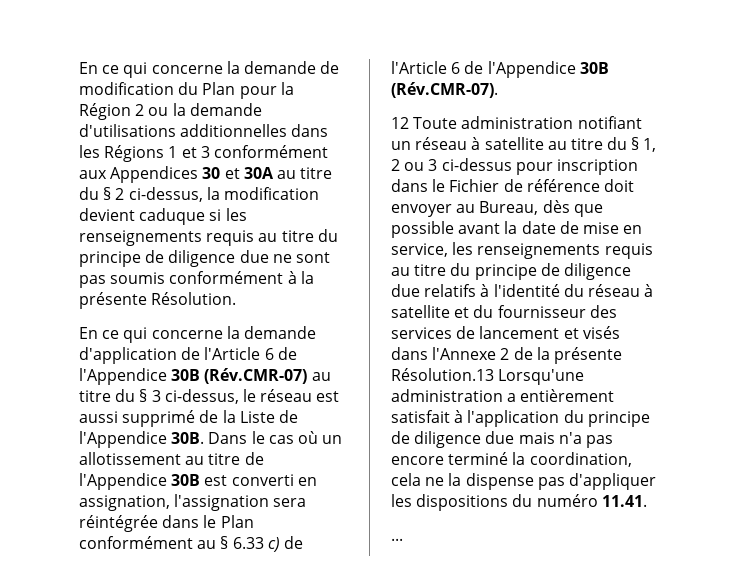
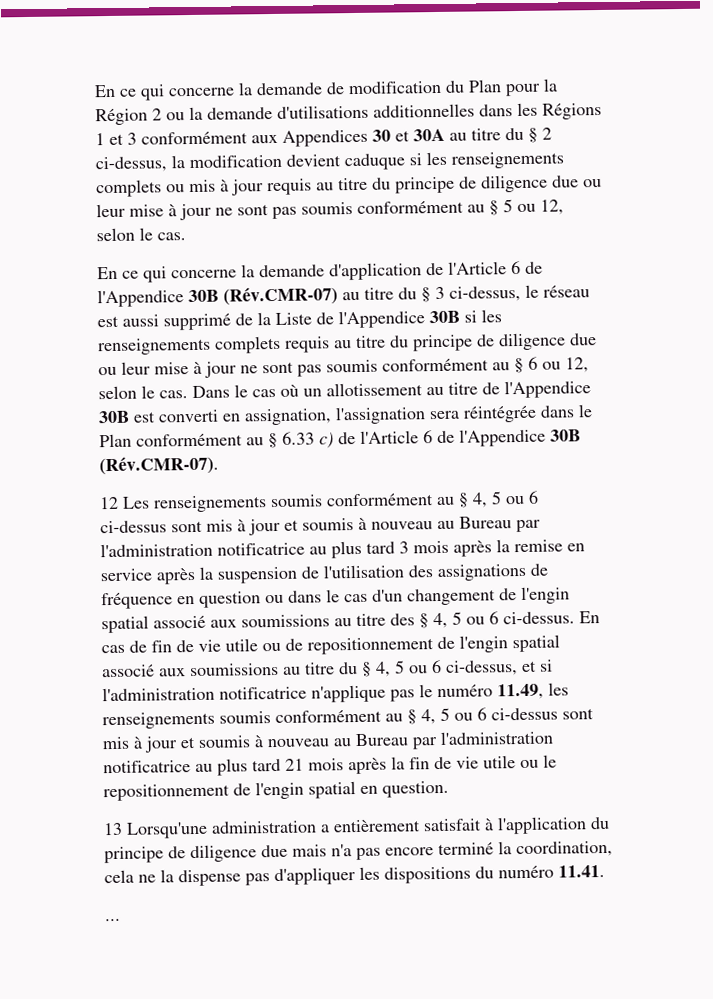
[206,229,338,246] [79,250,330,267] [79,271,314,288] [79,292,237,309] requis au titre du principe de diligence due ne sont pas soumis conformément à la présente Résolution. -> [96,174,602,198] [96,199,564,221] [96,227,186,242] complets ou mis à jour requis au titre du principe de diligence due ou leur mise à jour ne sont pas soumis conformément au § 5 ou 12, selon le cas.
[171,432,205,444] 30B. -> [429,309,502,324] [98,332,597,356] [98,356,589,378] [98,385,188,400] 30B si les renseignements complets requis au titre du principe de diligence due ou leur mise à jour ne sont pas soumis conformément au § 6 ou 12, selon le cas.
[413,116,642,129] [391,137,657,152] [391,158,638,175] [391,179,634,192] [391,200,603,217] [391,221,643,238] [391,242,653,259] [391,263,631,280] [391,284,654,297] [391,305,617,318] [391,326,620,339] [391,347,622,364] [391,368,494,381] Toute administration notifiant un réseau à satellite au titre du § 1, 2 ou 3 ci-dessus pour inscription dans le Fichier de référence doit envoyer au Bureau, dès que possible avant la date de mise en service, les renseignements requis au titre du principe de diligence due relatifs à l'identité du réseau à satellite et du fournisseur des services de lancement et visés dans l'Annexe 2 de la présente Résolution.13 -> [122,490,539,513] [100,516,541,536] [100,539,585,559] [100,563,548,585] [101,586,570,610] [101,611,600,634] [101,634,560,655] [102,659,553,678] [102,682,569,703] [102,707,594,730] [102,730,553,753] [103,754,557,776] [103,780,449,802] [103,822,123,836] Les renseignements soumis conformément au § 4, 5 ou 6 ci-dessus sont mis à jour et soumis à nouveau au Bureau par l'administration notificatrice au plus tard 3 mois après la remise en service après la suspension de l'utilisation des assignations de fréquence en question ou dans le cas d'un changement de l'engin spatial associé aux soumissions au titre des § 4, 5 ou 6 ci-dessus. En cas de fin de vie utile ou de repositionnement de l'engin spatial associé aux soumissions au titre du § 4, 5 ou 6 ci-dessus, et si l'administration notificatrice n'applique pas le numéro 11.49, les renseignements soumis conformément au § 4, 5 ou 6 ci-dessus sont mis à jour et soumis à nouveau au Bureau par l'administration notificatrice au plus tard 21 mois après la fin de vie utile ou le repositionnement de l'engin spatial en question. // 13

